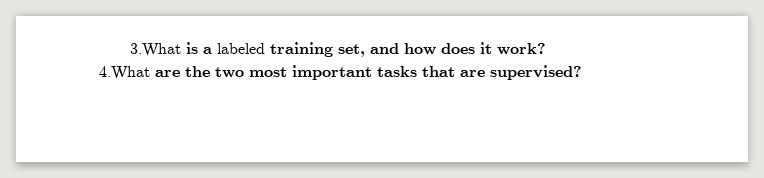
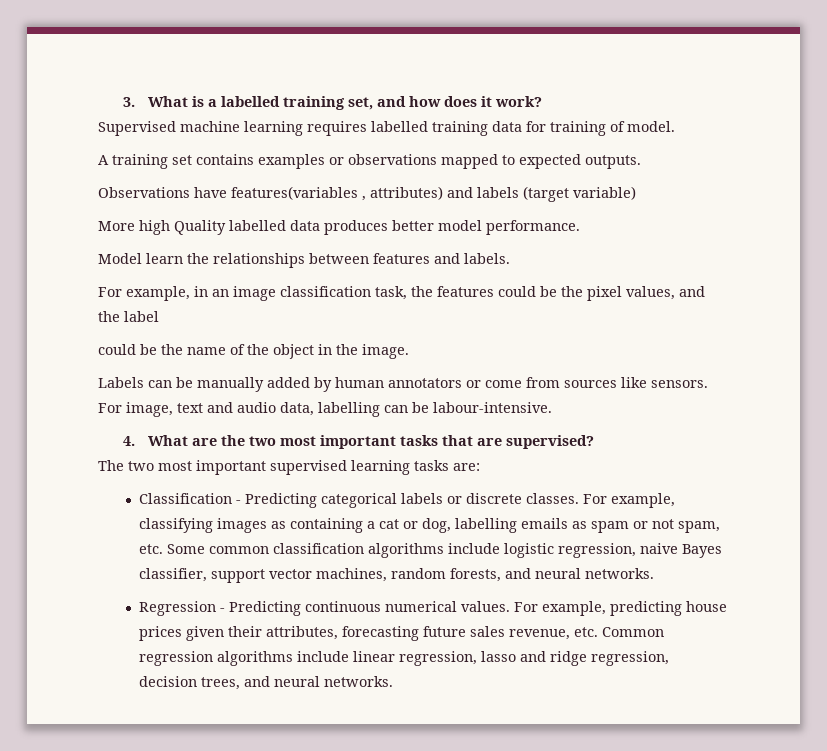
[129,43,181,57] 3.What -> [123,96,189,107] 3. What
[216,43,265,54] labeled -> [221,96,281,107] labelled
[99,66,150,80] 4.What -> [98,121,675,136] [98,154,641,169] [98,186,636,202] [98,220,580,235] [98,253,510,268] [98,286,705,301] [98,311,159,322] [98,344,409,359] [98,377,708,392] [98,402,552,417] [123,435,189,446] Supervised machine learning requires labelled training data for training of model. // A training set contains examples or observations mapped to expected outputs. // Observations have features(variables , attributes) and labels (target variable) // More high Quality labelled data produces better model performance. // Model learn the relationships between features and labels. // For example, in an image classification task, the features could be the pixel values, and the label // could be the name of the object in the image. // Labels can be manually added by human annotators or come from sources like sensors. For image, text and audio data, labelling can be labour-intensive. // 4. What
(582, 72) none -> [98,460,480,475] [139,493,676,508] [139,518,721,533] [139,543,723,558] [139,568,655,583] [139,601,728,616] [139,626,665,641] [139,651,670,666] [139,676,394,690] // The two most important supervised learning tasks are: // Classification - Predicting categorical labels or discrete classes. For example, classifying images as containing a cat or dog, labelling emails as spam or not spam, etc. Some common classification algorithms include logistic regression, naive Bayes classifier, support vector machines, random forests, and neural networks. // Regression - Predicting continuous numerical values. For example, predicting house prices given their attributes, forecasting future sales revenue, etc. Common regression algorithms include linear regression, lasso and ridge regression, decision trees, and neural networks.

